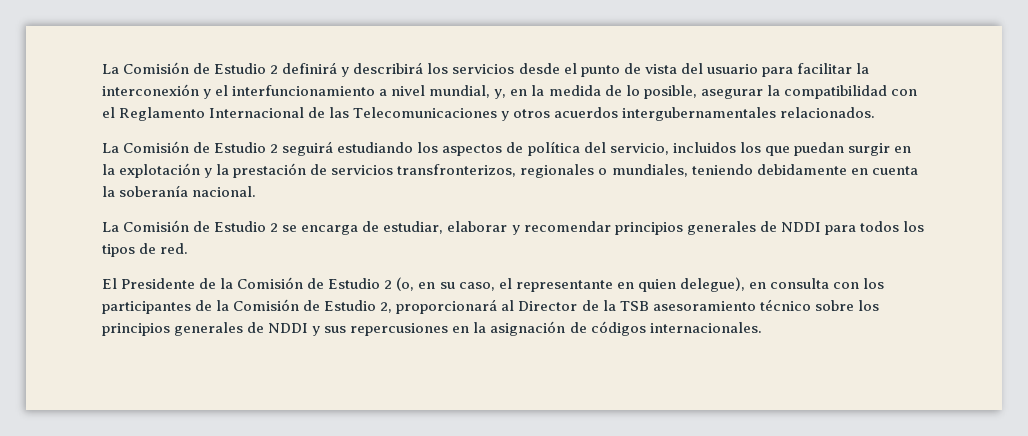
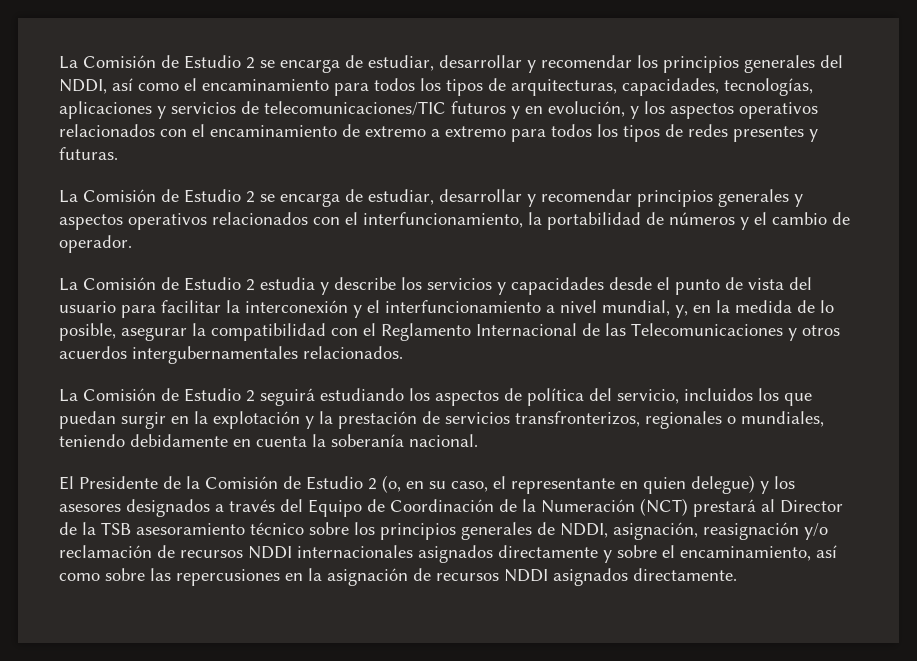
[102,62,515,77] La Comisión de Estudio 2 definirá y describirá los servicios -> [59,55,843,73] [59,78,813,96] [59,101,818,119] [59,124,818,142] [59,147,118,160] [59,189,803,207] [59,212,850,230] [59,235,132,253] [59,277,604,295] La Comisión de Estudio 2 se encarga de estudiar, desarrollar y recomendar los principios generales del NDDI, así como el encaminamiento para todos los tipos de arquitecturas, capacidades, tecnologías, aplicaciones y servicios de telecomunicaciones/TIC futuros y en evolución, y los aspectos operativos relacionados con el encaminamiento de extremo a extremo para todos los tipos de redes presentes y futuras. // La Comisión de Estudio 2 se encarga de estudiar, desarrollar y recomendar principios generales y aspectos operativos relacionados con el interfuncionamiento, la portabilidad de números y el cambio de operador. // La Comisión de Estudio 2 estudia y describe los servicios y capacidades
[102,220,924,235] [102,243,189,257] // La Comisión de Estudio 2 se encarga de estudiar, elaborar y recomendar principios generales de NDDI para todos los tipos de red. -> (478, 440) none
[679,277,884,292] [102,299,498,314] delegue), en consulta con los participantes de la Comisión de Estudio 2, proporcionará -> [691,475,795,494] [59,498,756,517] delegue) y los asesores designados a través del Equipo de Coordinación de la Numeración (NCT) prestará
[268,323,347,336] NDDI y sus -> [560,522,828,540] [59,545,837,563] [59,568,171,581] NDDI, asignación, reasignación y/o reclamación de recursos NDDI internacionales asignados directamente y sobre el encaminamiento, así como sobre las
[590,321,762,336] códigos internacionales. -> [436,568,737,586] recursos NDDI asignados directamente.

